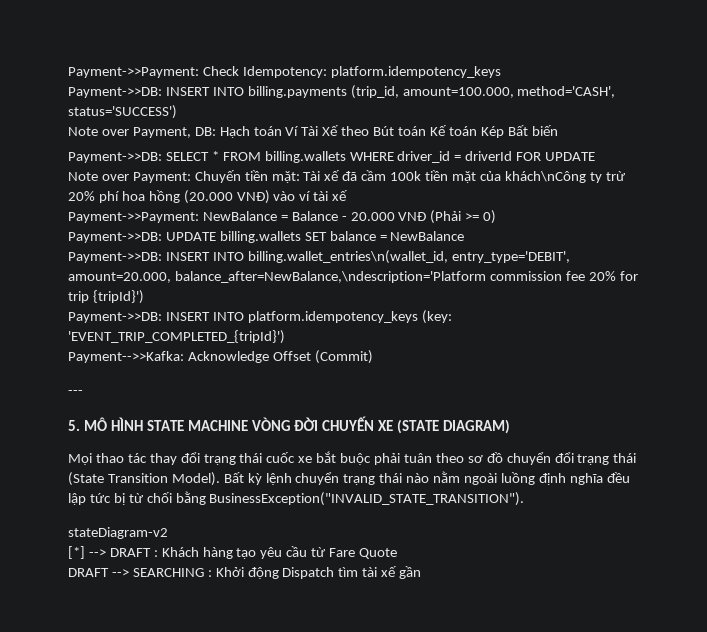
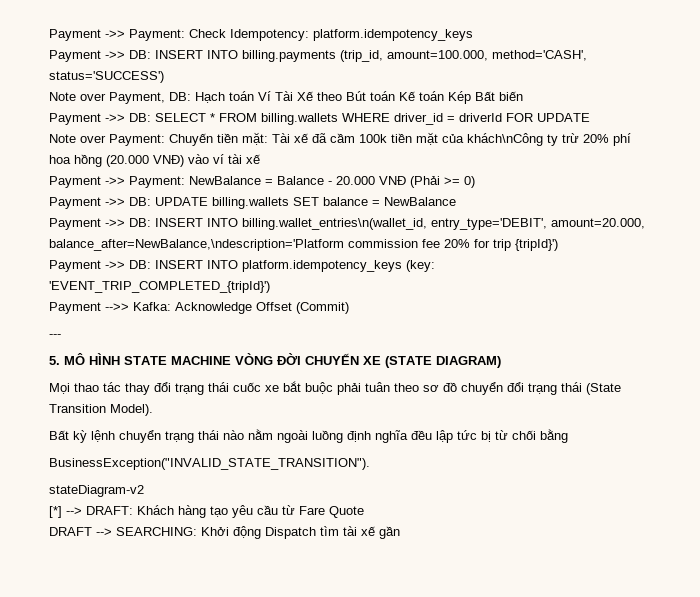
[68,67,199,78] Payment->>Payment: -> [49,29,185,41] Payment ->> Payment:
[68,87,162,98] Payment->>DB: -> [49,50,151,62] Payment ->> DB:
[68,152,162,163] Payment->>DB: -> [49,113,151,125] Payment ->> DB:
[68,212,199,223] Payment->>Payment: -> [49,176,185,188] Payment ->> Payment:
[68,232,162,243] Payment->>DB: -> [49,197,151,209] Payment ->> DB:
[68,252,162,263] Payment->>DB: -> [49,218,151,230] Payment ->> DB:
[68,312,162,323] Payment->>DB: -> [49,260,151,272] Payment ->> DB:
[68,351,184,363] Payment-->>Kafka: -> [49,302,171,314] Payment -->> Kafka:
(220, 479) none -> (153, 410) //
(206, 498) none -> (568, 436) //
[109,548,158,557] DRAFT : -> [86,506,133,515] DRAFT:
[132,568,212,577] SEARCHING : -> [116,527,197,536] SEARCHING:

